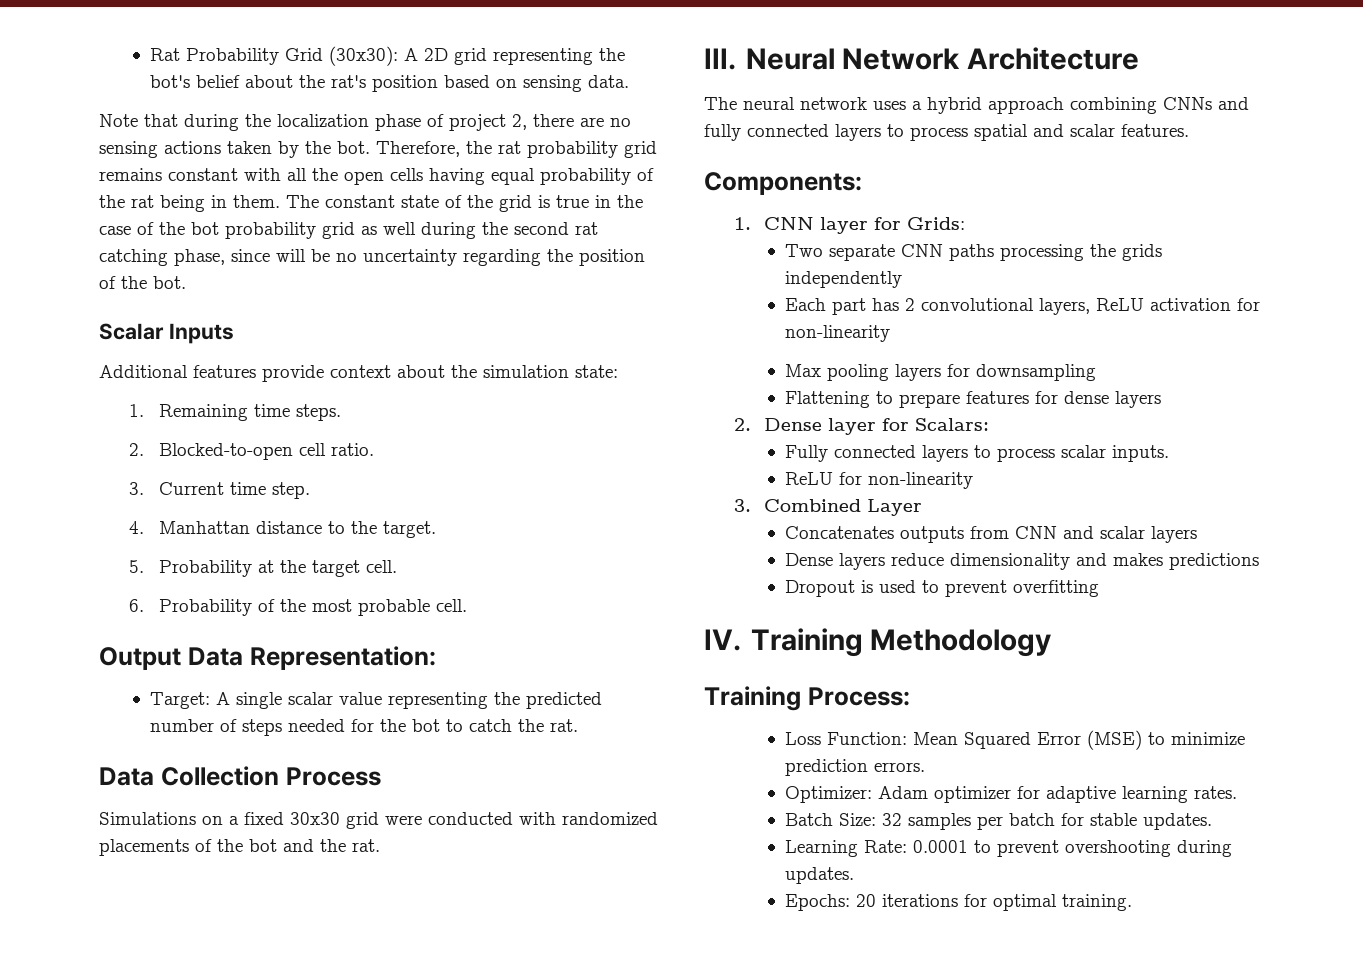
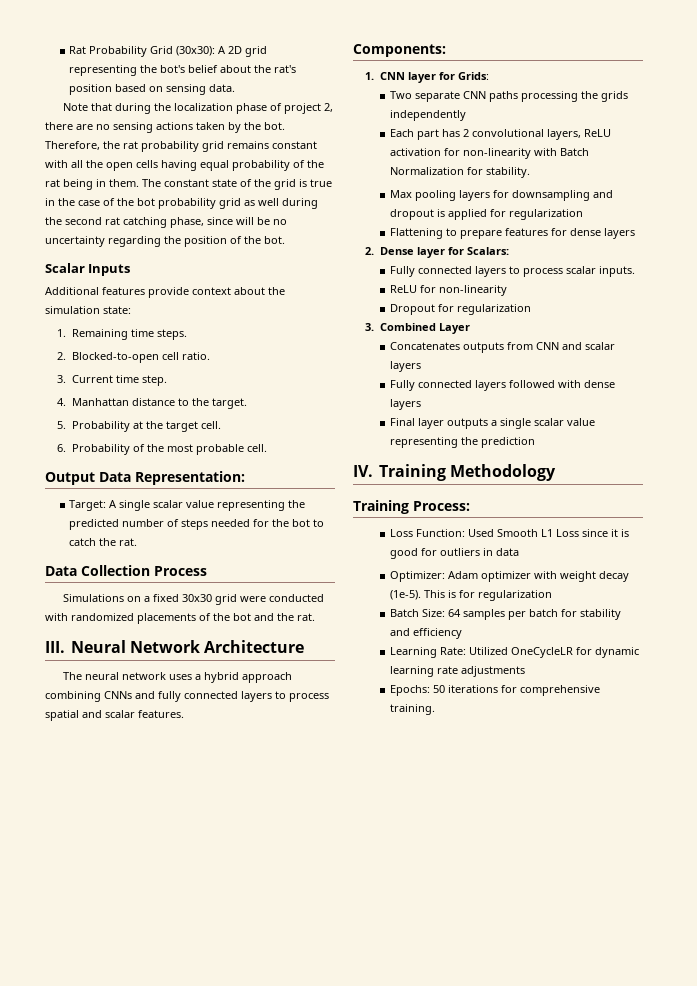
(891, 333) none -> [533,148,589,156] [389,167,530,178] with Batch Normalization for stability.
(1097, 372) none -> [592,190,613,198] [389,209,583,220] and dropout is applied for regularization
(974, 480) none -> [389,304,531,315] // Dropout for regularization
[785,553,1260,570] [785,580,1100,597] Dense layers reduce dimensionality and makes predictions // Dropout is used to prevent overfitting -> [389,380,615,391] [389,399,421,410] [389,418,595,429] [389,437,535,448] Fully connected layers followed with dense layers // Final layer outputs a single scalar value representing the prediction
[913,730,1246,750] [785,759,926,776] [785,786,1238,803] Mean Squared Error (MSE) to minimize prediction errors. // Optimizer: Adam optimizer for adaptive learning rates. -> [467,529,629,537] [389,548,519,559] [389,571,629,582] [389,590,552,601] Used Smooth L1 Loss since it is good for outliers in data // Optimizer: Adam optimizer with weight decay (1e-5). This is for regularization
[882,813,903,826] 32 -> [447,609,461,617] 64
[1090,813,1213,830] stable updates. -> [579,609,621,620] [389,628,462,639] stability and efficiency
[913,840,1233,857] [785,867,855,884] 0.0001 to prevent overshooting during updates. -> [468,647,639,658] [389,666,525,677] Utilized OneCycleLR for dynamic learning rate adjustments
[856,894,877,907] 20 -> [432,685,445,693] 50
[993,894,1058,911] optimal -> [519,685,600,696] comprehensive

